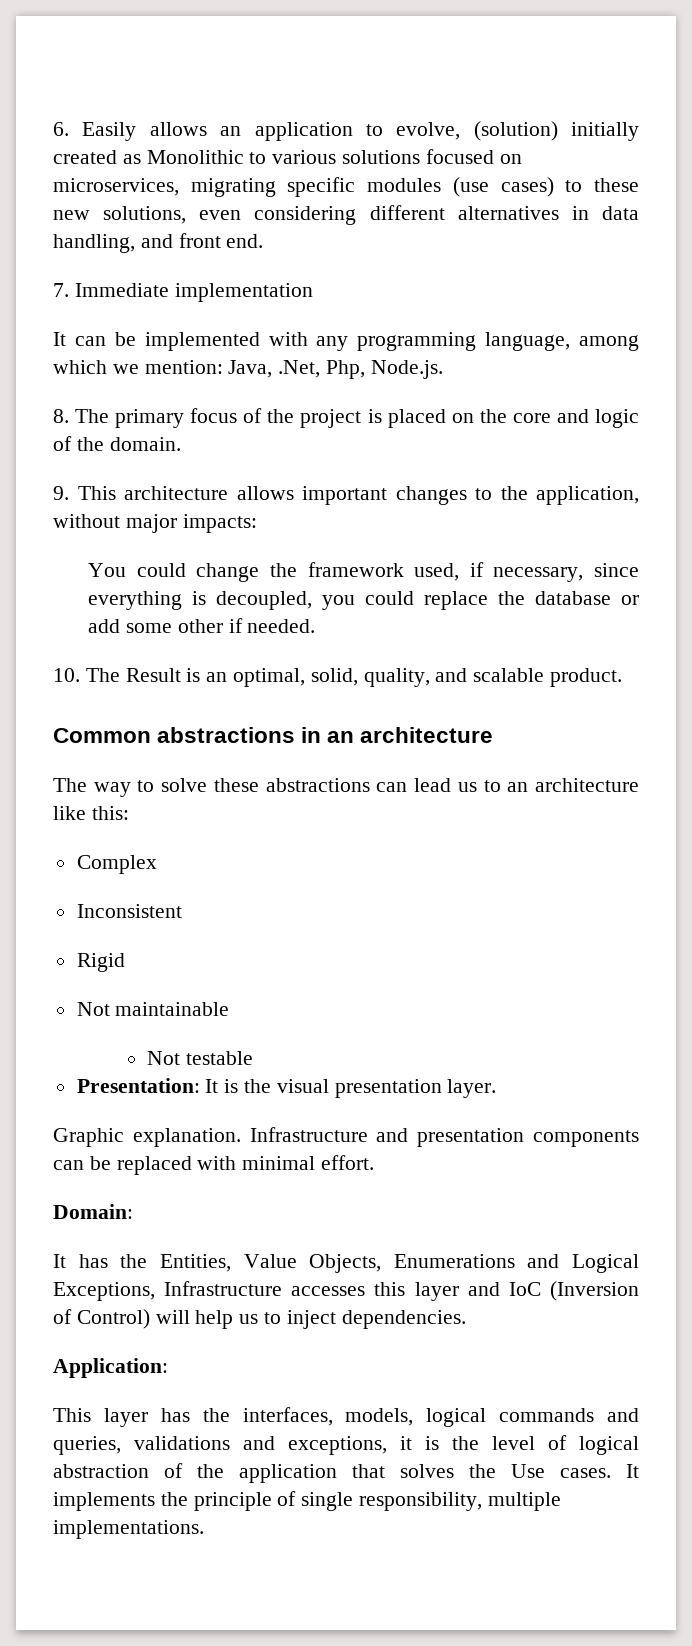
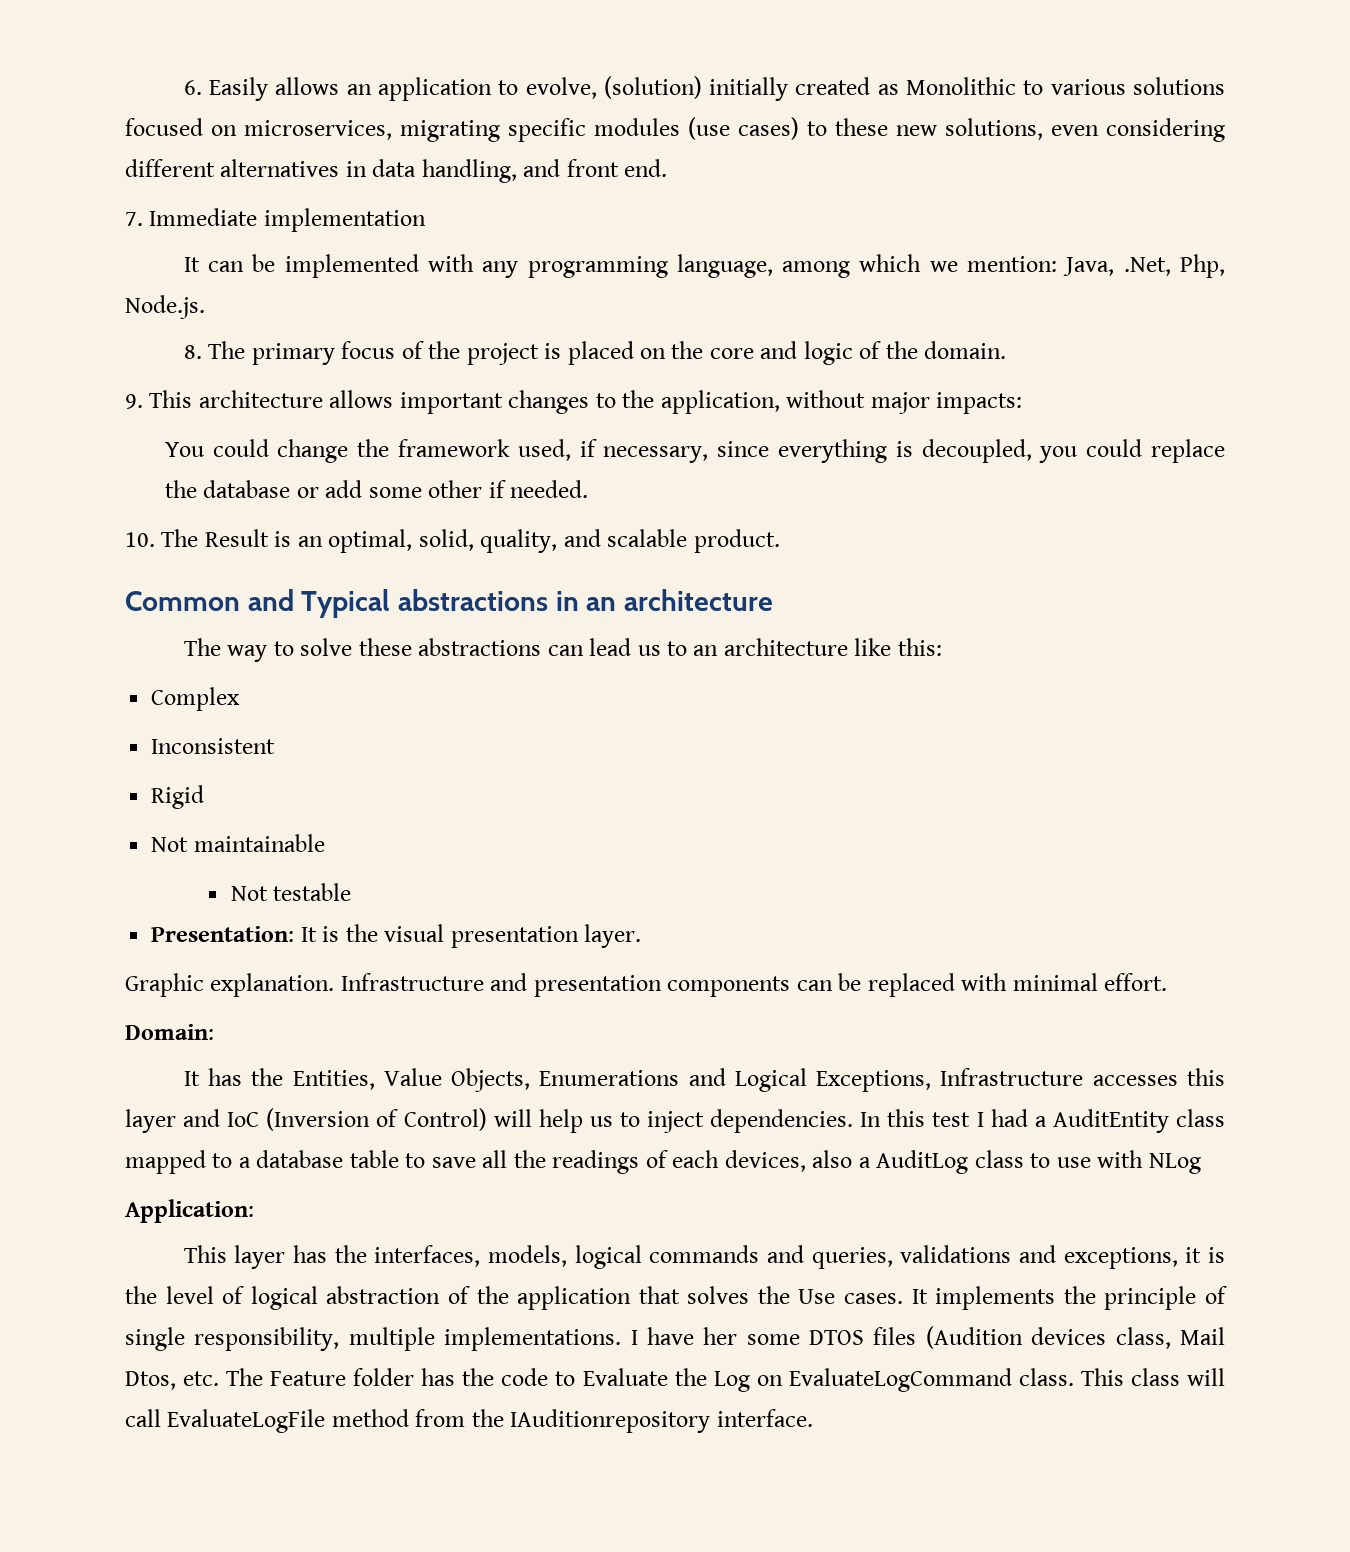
(151, 735) none -> [247,589,391,618] and Typical
(466, 1319) none -> [860,1109,1225,1133] [125,1150,1201,1174] In this test I had a AuditEntity class mapped to a database table to save all the readings of each devices, also a AuditLog class to use with NLog
(204, 1529) none -> [630,1326,1225,1349] [125,1368,1225,1392] [125,1409,813,1433] I have her some DTOS files (Audition devices class, Mail Dtos, etc. The Feature folder has the code to Evaluate the Log on EvaluateLogCommand class. This class will call EvaluateLogFile method from the IAuditionrepository interface.

